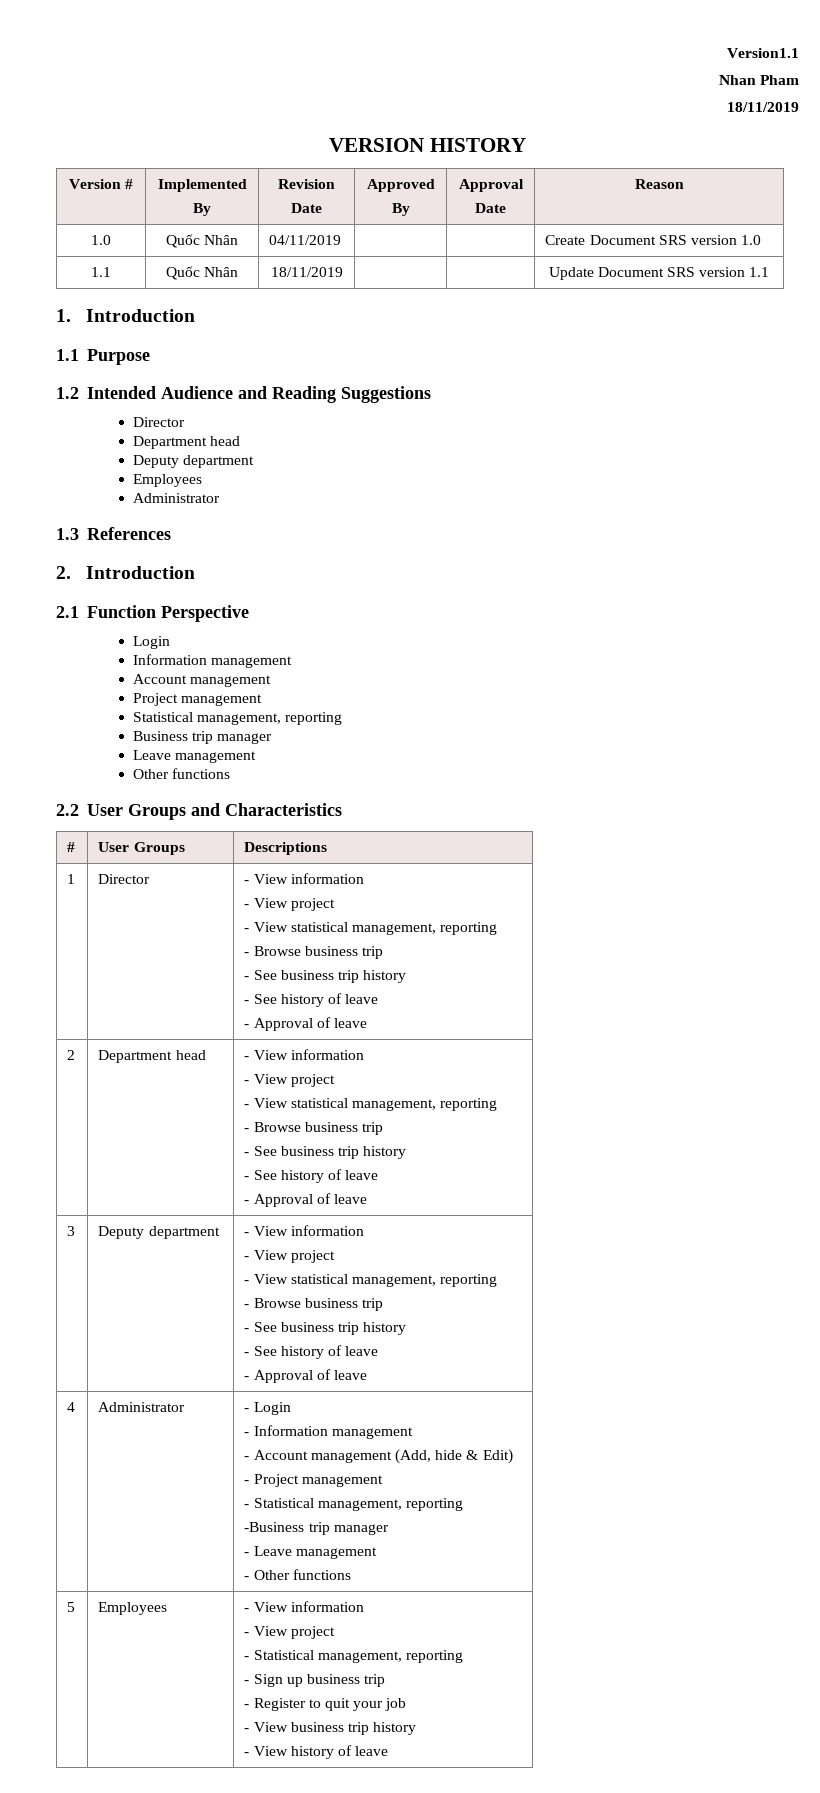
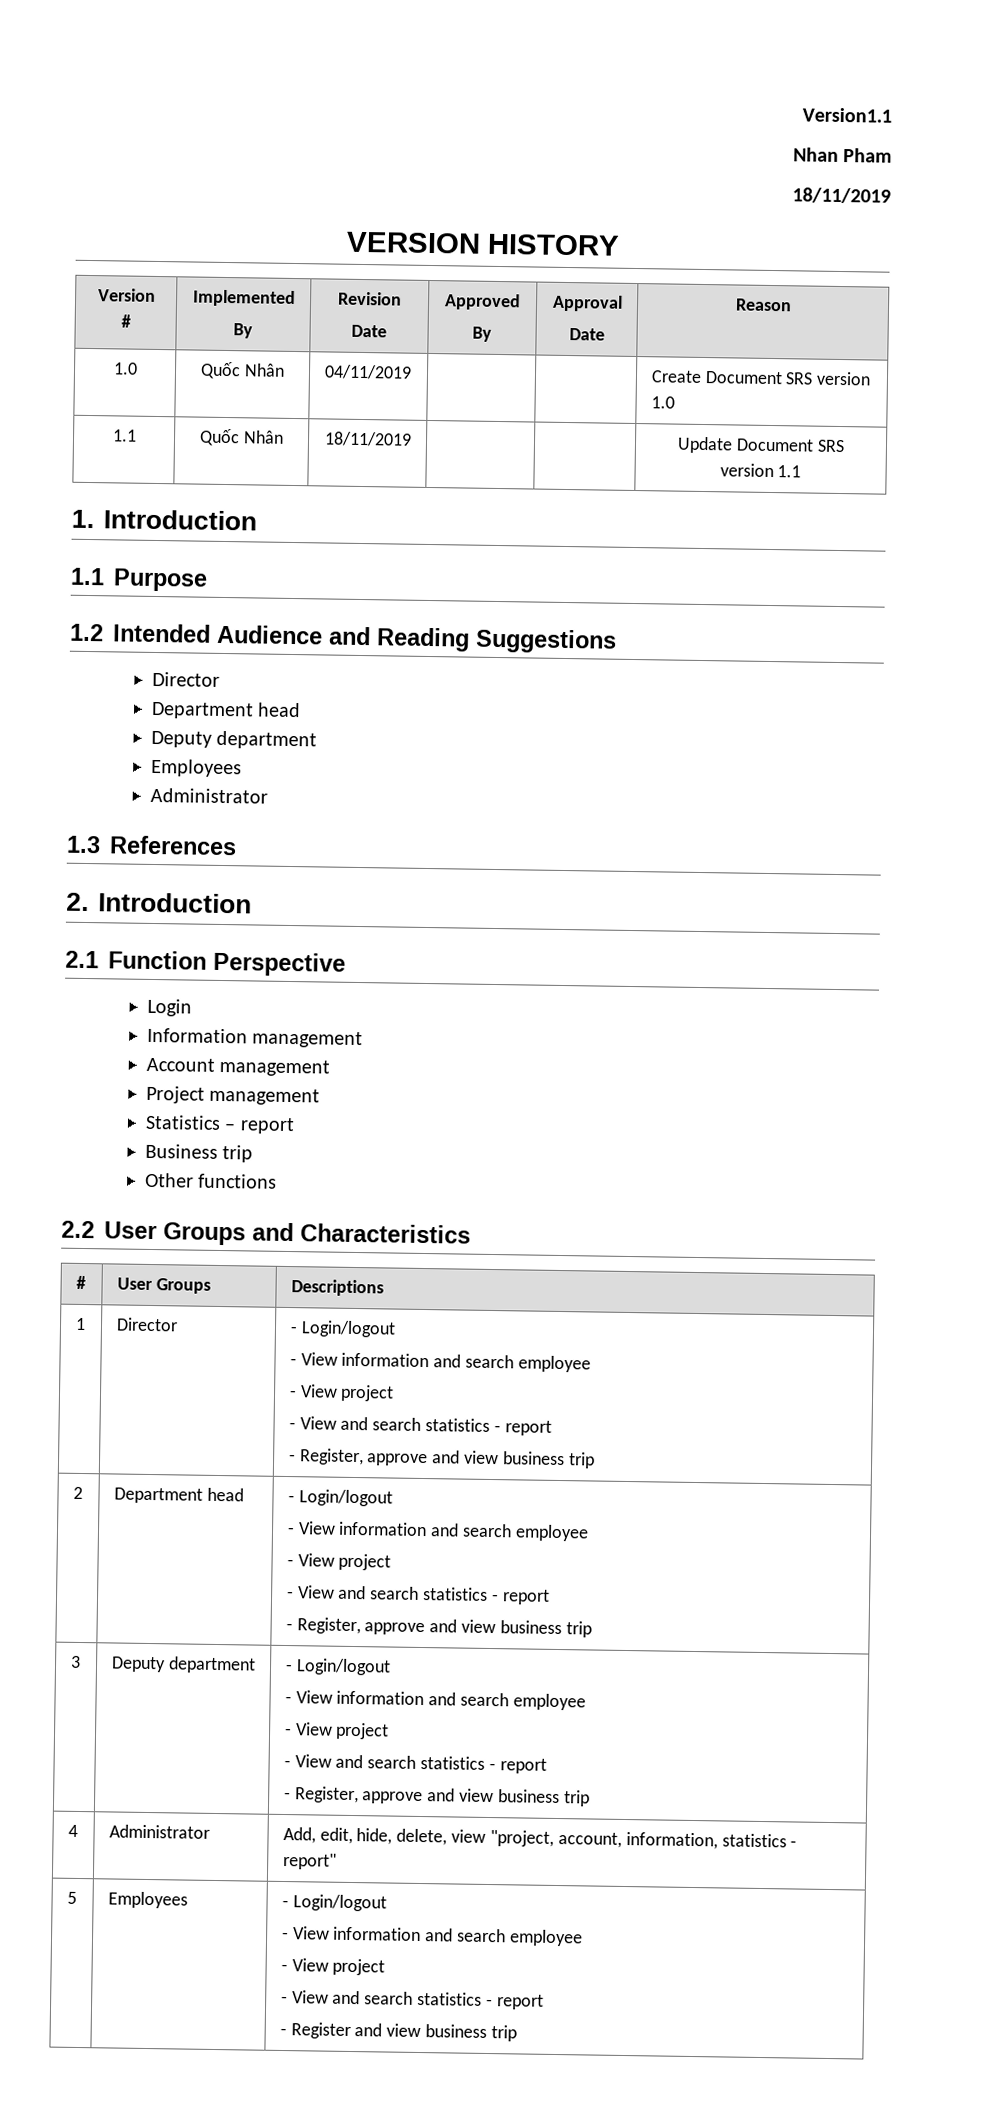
[132,712,343,725] Statistical management, reporting -> [144,1114,295,1135] Statistics – report
[217,733,273,744] [132,750,256,763] manager // Leave management -> (254, 1154) none
[253,873,364,884] [244,898,335,911] [244,922,498,935] [244,946,384,959] [244,970,407,983] [244,993,379,1007] [244,1017,368,1031] View information // - View project // - View statistical management, reporting // - Browse business trip // - See business trip history // - See history of leave // - Approval of leave -> [300,1320,396,1338] [289,1352,591,1373] [288,1384,395,1402] [288,1416,552,1436] [288,1448,595,1469] Login/logout // - View information and search employee // - View project // - View and search statistics - report // - Register, approve and view business trip
[253,1049,364,1060] [244,1074,335,1087] [244,1098,498,1111] [244,1122,384,1135] [244,1146,407,1159] [244,1169,379,1183] [244,1193,368,1207] View information // - View project // - View statistical management, reporting // - Browse business trip // - See business trip history // - See history of leave // - Approval of leave -> [298,1489,393,1507] [286,1521,589,1542] [286,1553,392,1571] [286,1585,550,1605] [285,1617,592,1638] Login/logout // - View information and search employee // - View project // - View and search statistics - report // - Register, approve and view business trip
[253,1225,364,1236] [244,1250,335,1263] [244,1274,498,1287] [244,1298,384,1311] [244,1322,407,1335] [244,1345,379,1359] [244,1369,368,1383] [67,1402,76,1412] [98,1402,186,1412] [244,1402,291,1415] [244,1425,413,1439] [244,1449,513,1464] [244,1474,383,1487] [244,1498,464,1511] [244,1522,389,1535] [244,1546,377,1559] [244,1569,351,1580] View information // - View project // - View statistical management, reporting // - Browse business trip // - See business trip history // - See history of leave // - Approval of leave // 4 | Administrator | - Login // - Information management // - Account management (Add, hide & Edit) // - Project management // - Statistical management, reporting // -Business trip manager // - Leave management // - Other functions -> [295,1658,391,1676] [284,1690,586,1711] [284,1722,390,1740] [283,1754,547,1774] [283,1786,590,1807] [67,1824,78,1837] [108,1824,210,1839] [282,1826,798,1850] [282,1852,337,1870] Login/logout // - View information and search employee // - View project // - View and search statistics - report // - Register, approve and view business trip // 4 | Administrator | Add, edit, hide, delete, view "project, account, information, statistics - report"
[253,1601,364,1612] [244,1626,335,1639] [244,1650,464,1663] [244,1674,386,1687] [244,1698,407,1711] [244,1722,417,1735] [244,1745,389,1759] View information // - View project // - Statistical management, reporting // - Sign up business trip // - Register to quit your job // - View business trip history // - View history of leave -> [292,1894,387,1912] [281,1926,583,1947] [280,1958,386,1976] [280,1990,544,2010] [279,2022,517,2042] Login/logout // - View information and search employee // - View project // - View and search statistics - report // - Register and view business trip

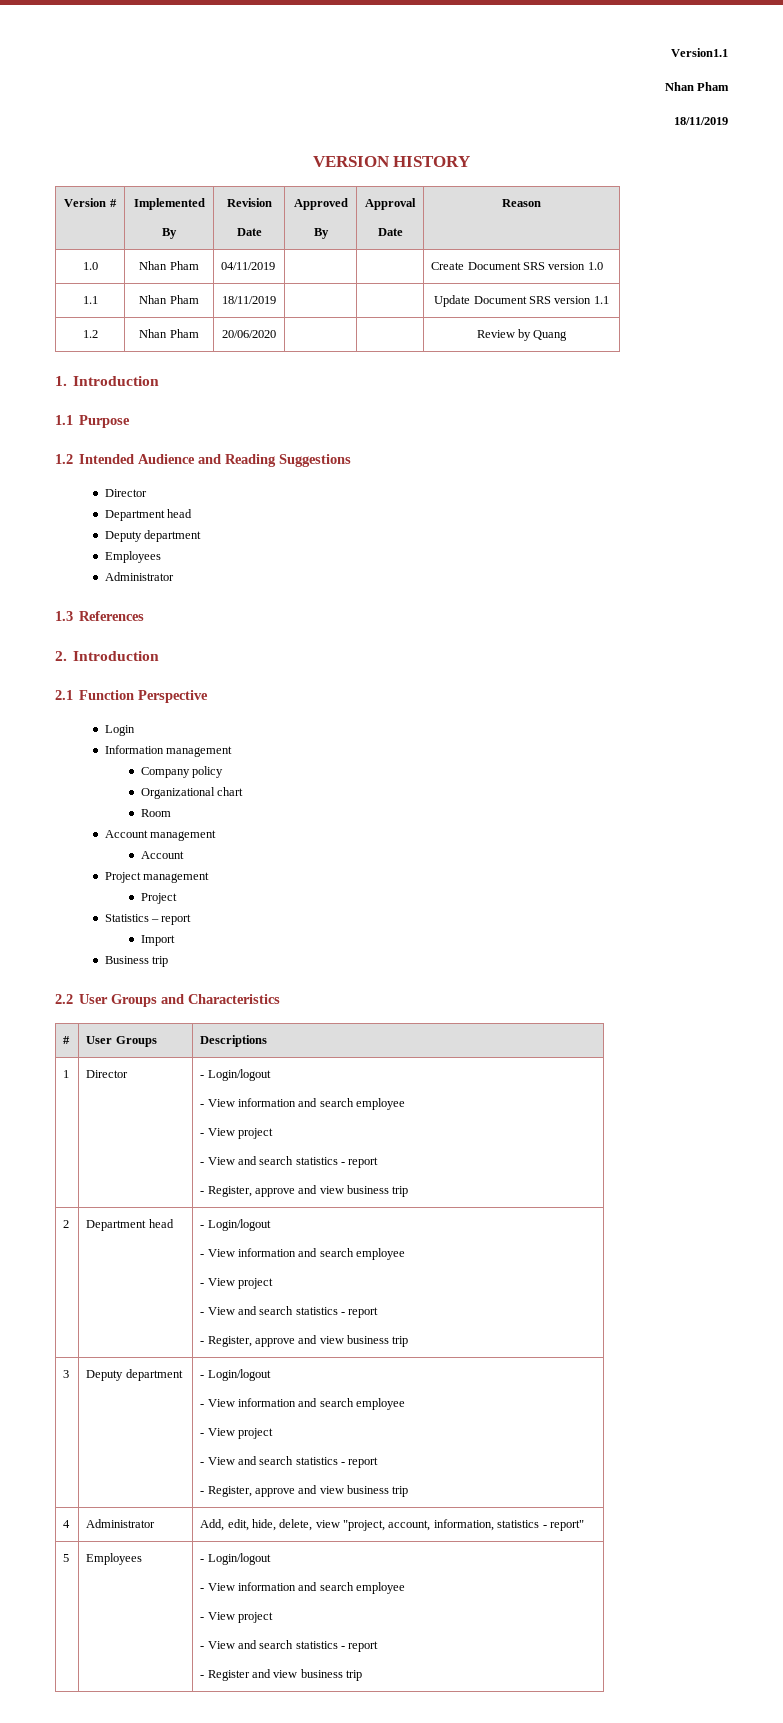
[200,361,285,380] Quốc Nhân -> [139,261,199,270] Nhan Pham
[199,428,284,447] Quốc Nhân -> [139,295,199,304] Nhan Pham
(802, 471) none -> [82,330,98,338] [139,329,199,338] [222,330,276,338] [476,329,568,341] // 1.2 | Nhan Pham | 20/06/2020 | | | Review by Quang
(364, 1039) none -> [140,766,223,778] [140,787,243,799] [140,809,171,817] // Company policy // Organizational chart // Room
(331, 1067) none -> [140,851,184,859] // Account
(321, 1096) none -> [140,893,177,904] // Project
(295, 1126) none -> [140,935,175,946] // Import
[144,1172,278,1189] // Other functions -> (169, 961) none

